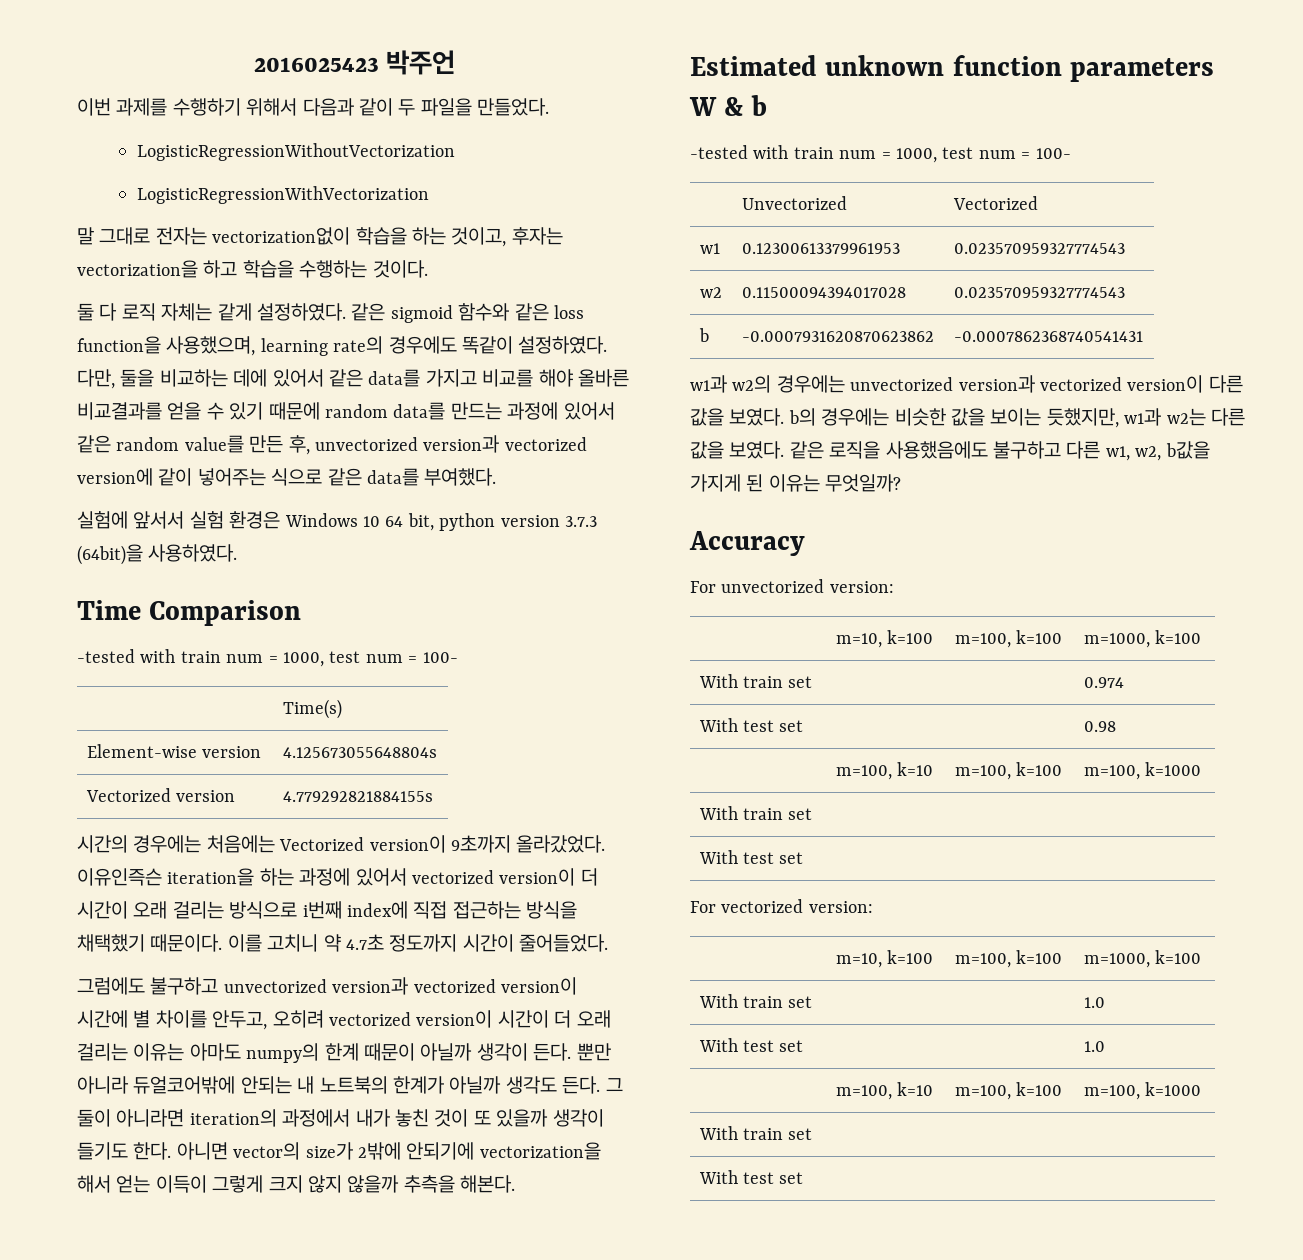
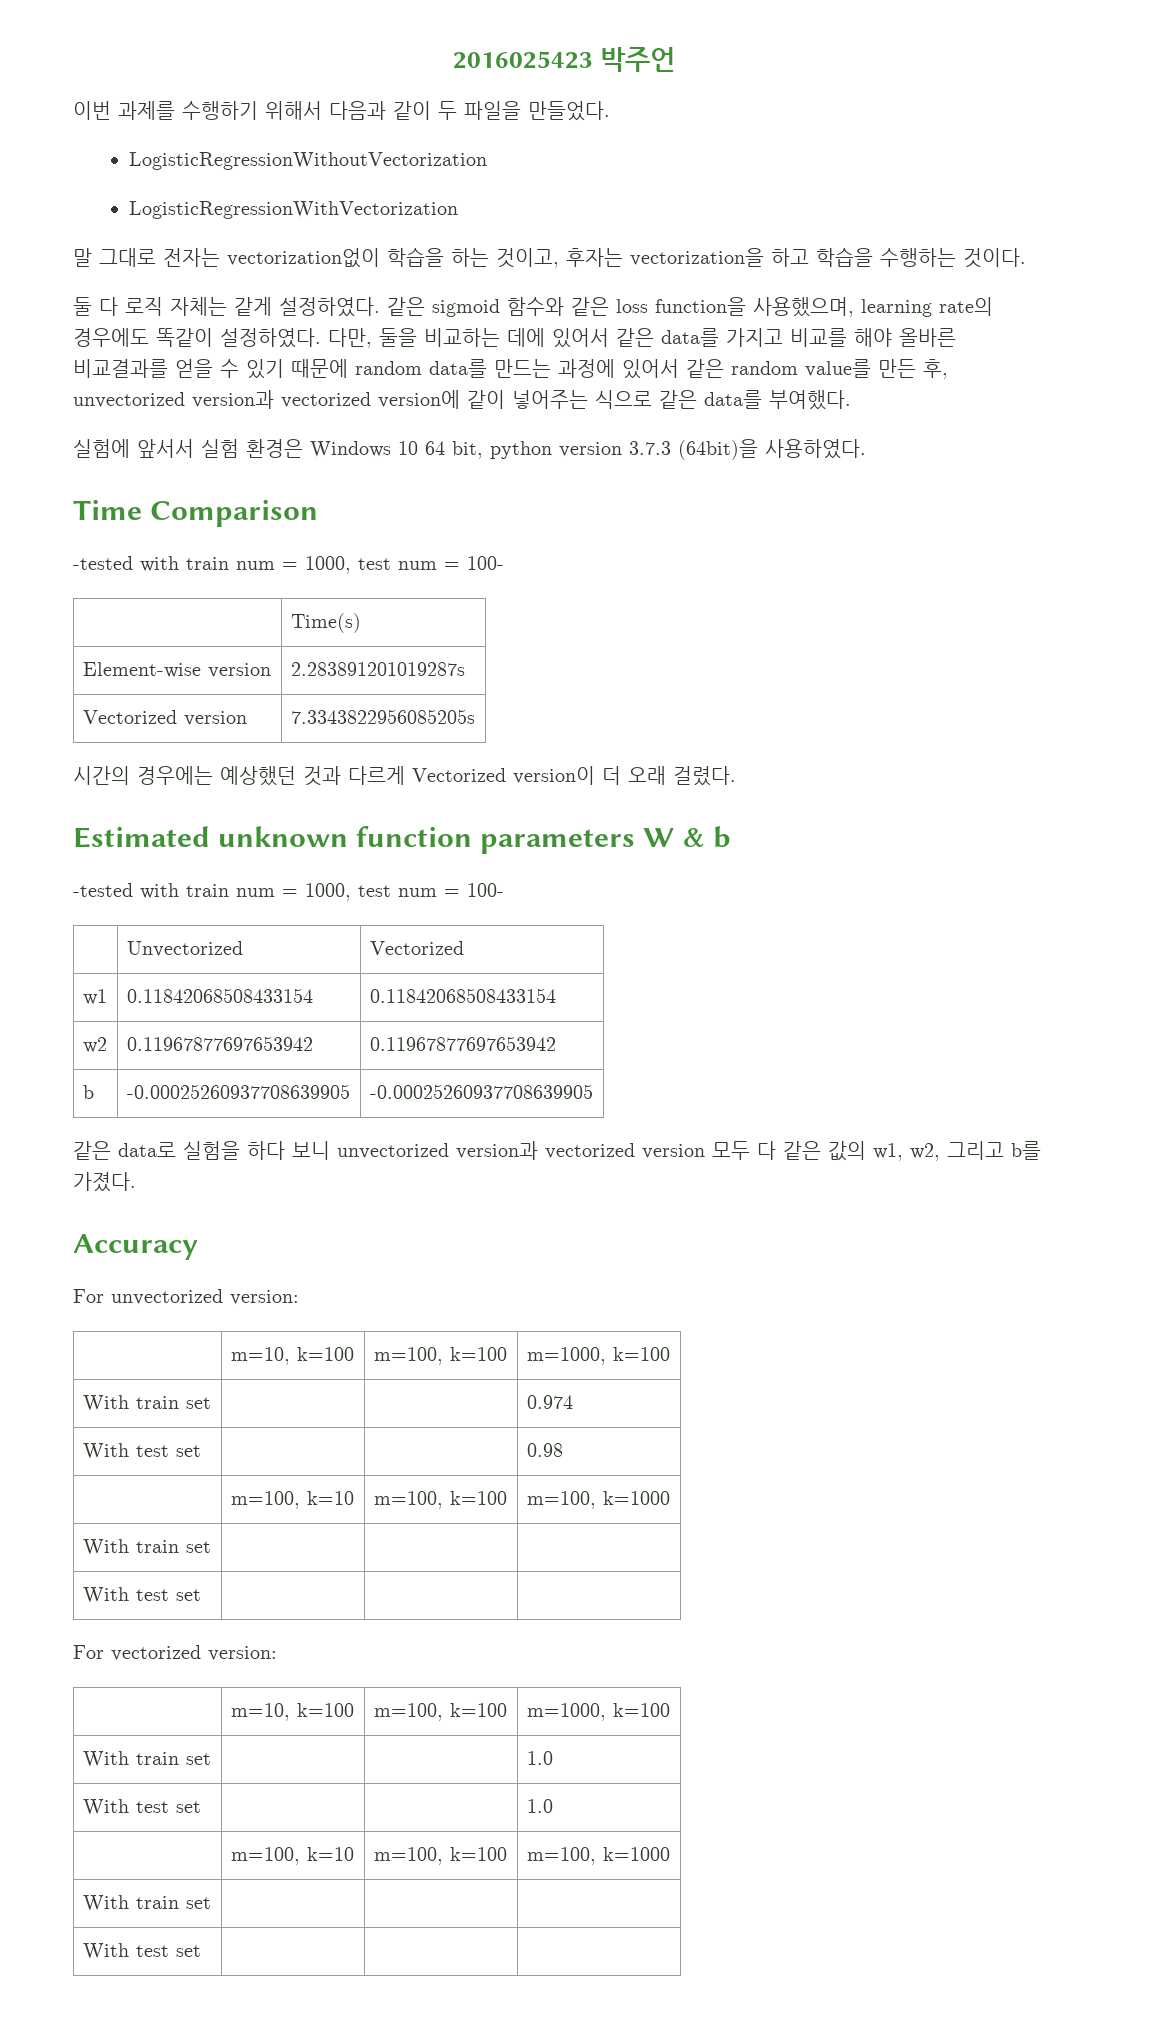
[282,747,437,758] 4.125673055648804s -> [290,662,465,676] 2.283891201019287s
[282,791,433,802] 4.779292821884155s -> [290,709,475,724] 7.3343822956085205s
[206,835,606,853] [77,868,598,886] [77,901,578,919] [77,934,609,952] [77,977,577,995] [77,1010,611,1030] [77,1043,611,1063] [77,1076,623,1094] [77,1109,604,1127] [77,1142,601,1160] [77,1175,516,1193] 처음에는 Vectorized version이 9초까지 올라갔었다. 이유인즉슨 iteration을 하는 과정에 있어서 vectorized version이 더 시간이 오래 걸리는 방식으로 i번째 index에 직접 접근하는 방식을 채택했기 때문이다. 이를 고치니 약 4.7초 정도까지 시간이 줄어들었다. // 그럼에도 불구하고 unvectorized version과 vectorized version이 시간에 별 차이를 안두고, 오히려 vectorized version이 시간이 더 오래 걸리는 이유는 아마도 numpy의 한계 때문이 아닐까 생각이 든다. 뿐만 아니라 듀얼코어밖에 안되는 내 노트북의 한계가 아닐까 생각도 든다. 그 둘이 아니라면 iteration의 과정에서 내가 놓친 것이 또 있을까 생각이 들기도 한다. 아니면 vector의 size가 2밖에 안되기에 vectorization을 해서 얻는 이득이 그렇게 크지 않지 않을까 추측을 해본다. -> [220,766,736,786] 예상했던 것과 다르게 Vectorized version이 더 오래 걸렸다.
[741,243,900,254] [953,243,1125,254] 0.12300613379961953 | 0.023570959327774543 -> [126,988,313,1003] [369,988,556,1003] 0.11842068508433154 | 0.11842068508433154
[741,287,906,298] [953,287,1125,298] 0.11500094394017028 | 0.023570959327774543 -> [126,1036,313,1051] [369,1036,556,1051] 0.11967877697653942 | 0.11967877697653942
[741,331,934,342] [953,331,1143,342] [690,375,1243,393] [690,408,1245,428] [690,441,1210,461] [690,474,902,492] -0.0007931620870623862 | -0.0007862368740541431 // w1과 w2의 경우에는 unvectorized version과 vectorized version이 다른 값을 보였다. b의 경우에는 비슷한 값을 보이는 듯했지만, w1과 w2는 다른 값을 보였다. 같은 로직을 사용했음에도 불구하고 다른 w1, w2, b값을 가지게 된 이유는 무엇일까? -> [126,1084,350,1099] [369,1084,593,1099] [73,1141,1041,1161] [73,1172,136,1192] -0.00025260937708639905 | -0.00025260937708639905 // 같은 data로 실험을 하다 보니 unvectorized version과 vectorized version 모두 다 같은 값의 w1, w2, 그리고 b를 가졌다.

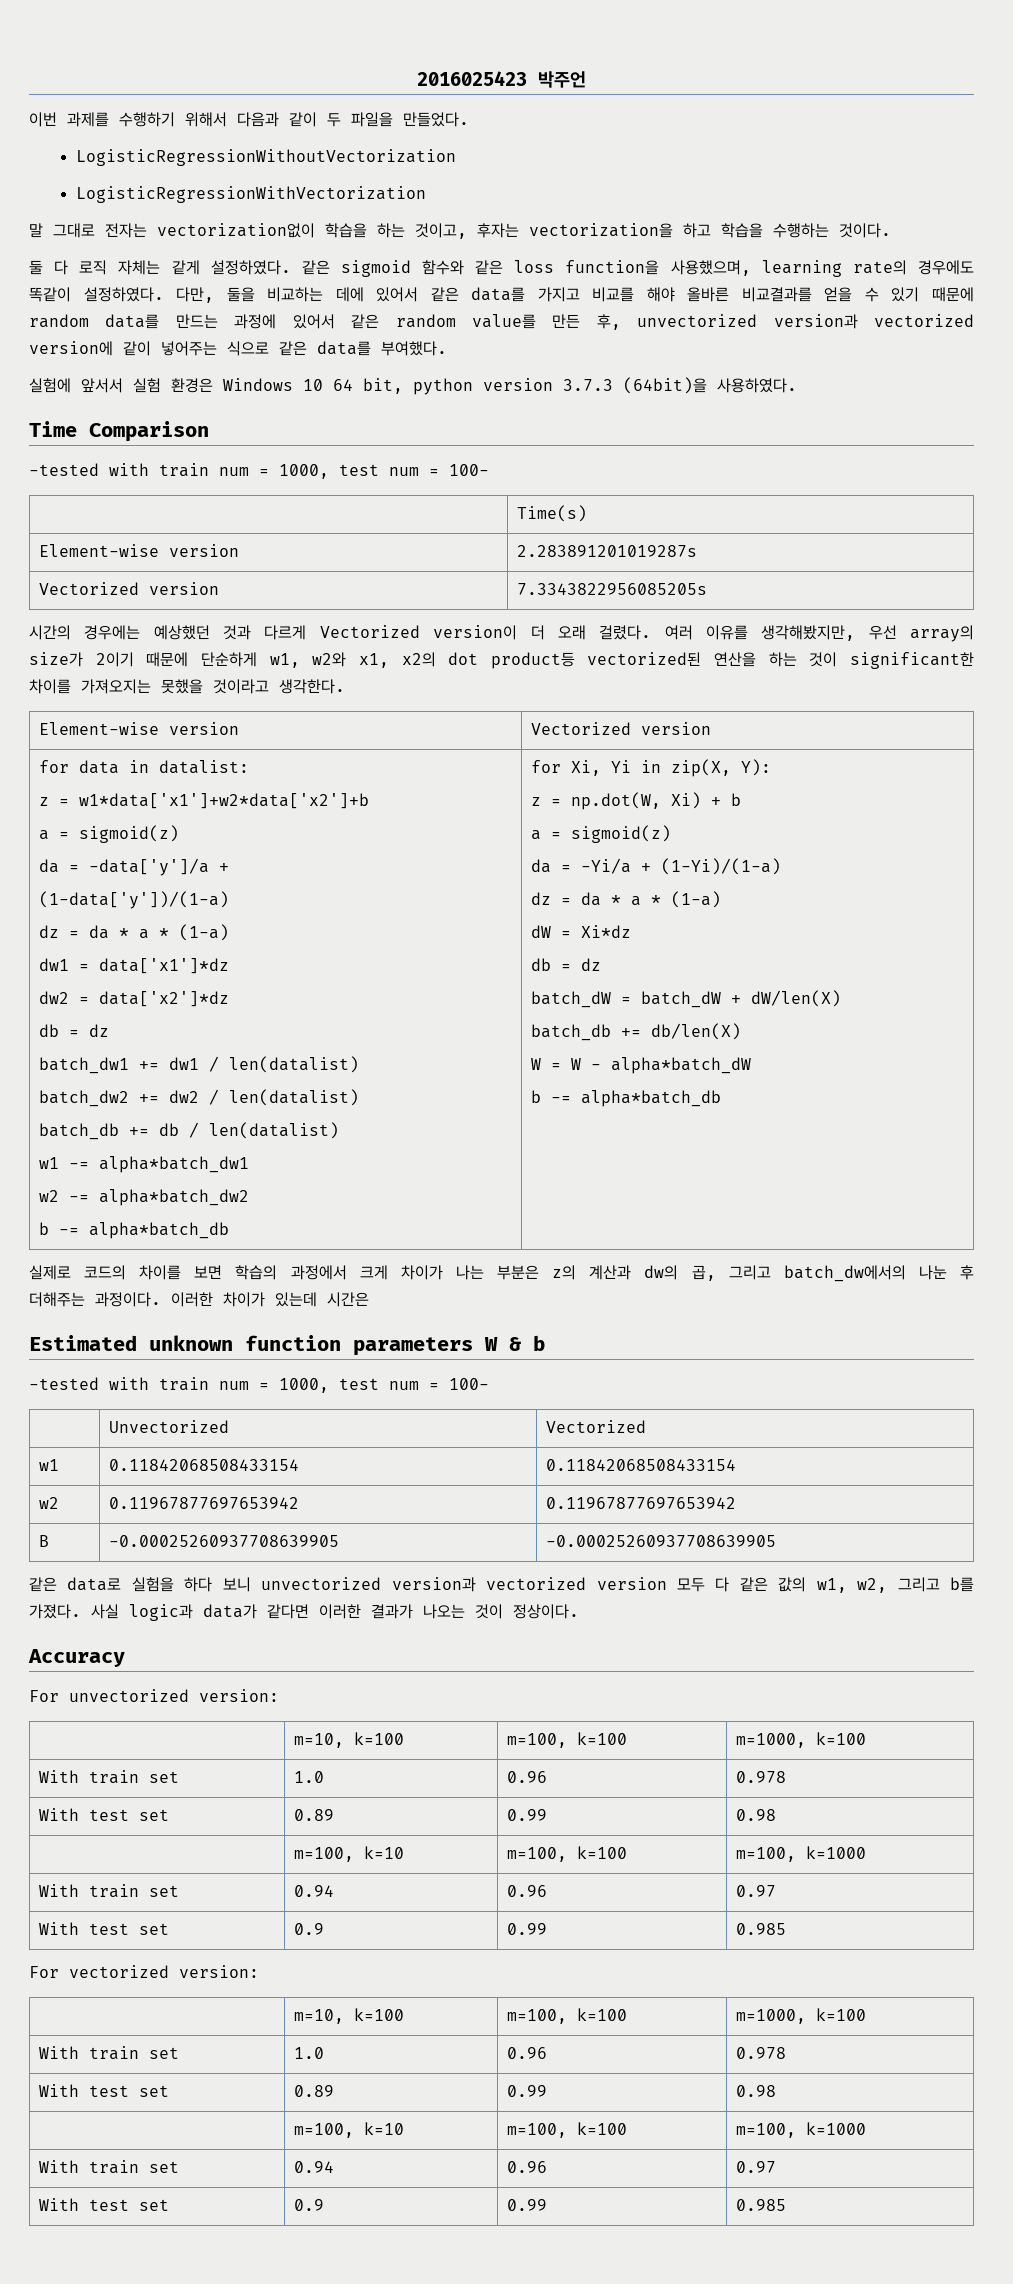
(736, 776) none -> [664,625,975,642] [29,652,974,669] [29,679,345,694] [38,722,239,735] [530,722,711,735] [38,760,249,774] [38,793,369,809] [38,825,179,843] [38,858,229,876] [38,891,229,909] [38,924,229,941] [38,958,229,974] [38,991,229,1007] [38,1024,109,1037] [38,1056,359,1074] [38,1089,359,1107] [38,1122,339,1140] [38,1156,249,1173] [38,1189,249,1206] [38,1222,229,1239] [530,759,771,777] [530,792,741,810] [530,825,671,843] [530,858,781,875] [530,891,721,908] [530,925,631,938] [530,958,601,971] [530,990,841,1008] [530,1023,741,1041] [530,1057,751,1074] [530,1090,721,1107] [29,1265,975,1282] [29,1292,369,1307] 여러 이유를 생각해봤지만, 우선 array의 size가 2이기 때문에 단순하게 w1, w2와 x1, x2의 dot product등 vectorized된 연산을 하는 것이 significant한 차이를 가져오지는 못했을 것이라고 생각한다. // Element-wise version | Vectorized version // for data in datalist: // z = w1*data['x1']+w2*data['x2']+b // a = sigmoid(z) // da = -data['y']/a + // (1-data['y'])/(1-a) // dz = da * a * (1-a) // dw1 = data['x1']*dz // dw2 = data['x2']*dz // db = dz // batch_dw1 += dw1 / len(datalist) // batch_dw2 += dw2 / len(datalist) // batch_db += db / len(datalist) // w1 -= alpha*batch_dw1 // w2 -= alpha*batch_dw2 // b -= alpha*batch_db | for Xi, Yi in zip(X, Y): // z = np.dot(W, Xi) + b // a = sigmoid(z) // da = -Yi/a + (1-Yi)/(1-a) // dz = da * a * (1-a) // dW = Xi*dz // db = dz // batch_dW = batch_dW + dW/len(X) // batch_db += db/len(X) // W = W - alpha*batch_dW // b -= alpha*batch_db // 실제로 코드의 차이를 보면 학습의 과정에서 크게 차이가 나는 부분은 z의 계산과 dw의 곱, 그리고 batch_dw에서의 나눈 후 더해주는 과정이다. 이러한 차이가 있는데 시간은
[82,1085,94,1099] b -> [38,1535,49,1547] B
(136, 1182) none -> [91,1604,579,1621] 사실 logic과 data가 같다면 이러한 결과가 나오는 것이 정상이다.
[526,1395,573,1409] [82,1443,201,1460] | | 0.974 // With test set | | -> [293,1771,324,1783] [506,1771,547,1783] [735,1771,786,1783] [38,1808,169,1821] [293,1809,334,1821] [506,1809,547,1821] 1.0 | 0.96 | 0.978 // With test set | 0.89 | 0.99
[82,1587,201,1604] | | // With test set | | | -> [293,1885,334,1897] [506,1885,547,1897] [735,1885,776,1897] [38,1922,169,1935] [293,1923,324,1935] [506,1923,547,1935] [735,1923,786,1935] 0.94 | 0.96 | 0.97 // With test set | 0.9 | 0.99 | 0.985
[526,1751,553,1765] [82,1799,201,1816] [526,1799,553,1813] [230,1847,354,1865] [373,1847,507,1865] [526,1847,670,1865] [82,1895,211,1912] [82,1943,201,1960] | | 1.0 // With test set | | | 1.0 // | m=100, k=10 | m=100, k=100 | m=100, k=1000 // With train set | | | // With test set | | | -> [293,2047,324,2059] [506,2047,547,2059] [735,2047,786,2059] [38,2084,169,2097] [293,2085,334,2097] [506,2085,547,2097] [735,2085,776,2097] [293,2122,404,2138] [506,2122,627,2138] [735,2122,866,2138] [38,2160,179,2174] [293,2161,334,2173] [506,2161,547,2173] [735,2161,776,2173] [38,2198,169,2211] [293,2199,324,2211] [506,2199,547,2211] [735,2199,786,2211] 1.0 | 0.96 | 0.978 // With test set | 0.89 | 0.99 | 0.98 // | m=100, k=10 | m=100, k=100 | m=100, k=1000 // With train set | 0.94 | 0.96 | 0.97 // With test set | 0.9 | 0.99 | 0.985

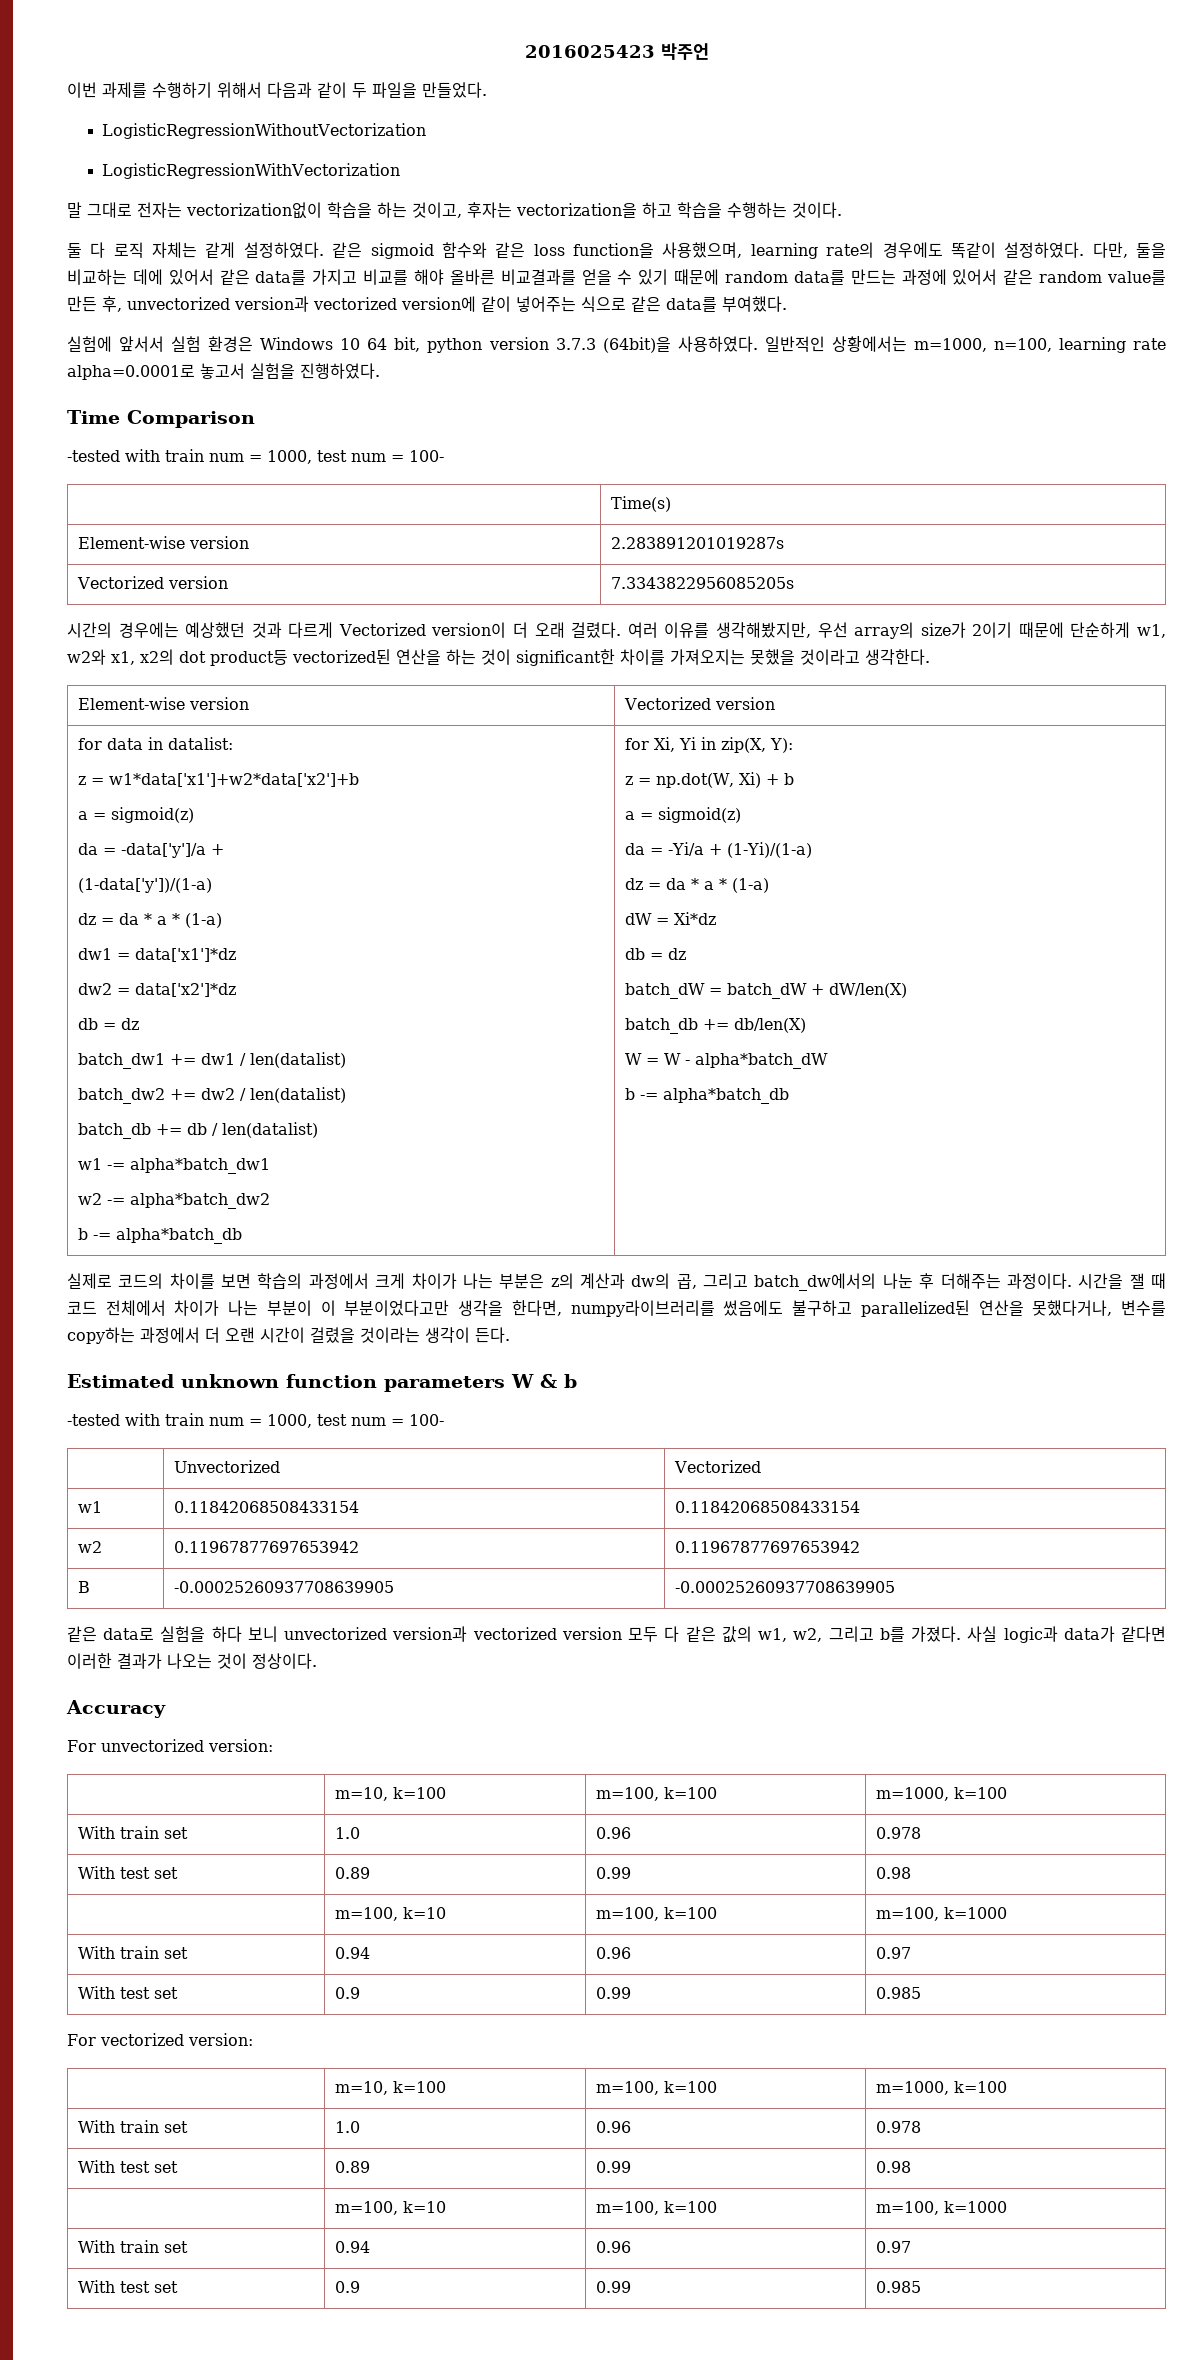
(797, 385) none -> [764,336,1166,353] [67,363,380,380] 일반적인 상황에서는 m=1000, n=100, learning rate alpha=0.0001로 놓고서 실험을 진행하였다.
[171,1292,369,1307] 이러한 차이가 있는데 시간은 -> [1078,1273,1166,1289] [67,1300,1167,1317] [67,1327,510,1344] 시간을 잴 때 코드 전체에서 차이가 나는 부분이 이 부분이었다고만 생각을 한다면, numpy라이브러리를 썼음에도 불구하고 parallelized된 연산을 못했다거나, 변수를 copy하는 과정에서 더 오랜 시간이 걸렸을 것이라는 생각이 든다.

